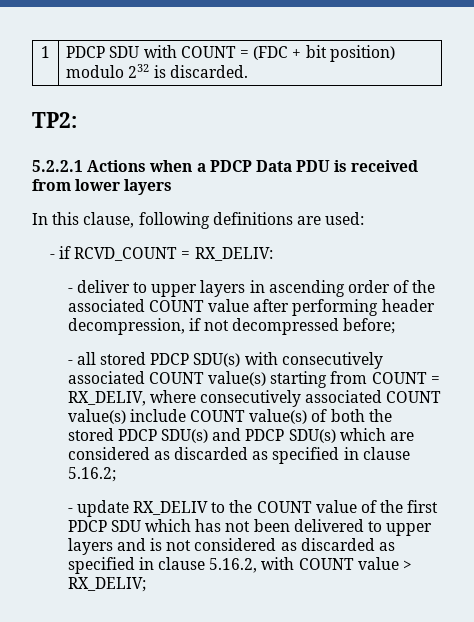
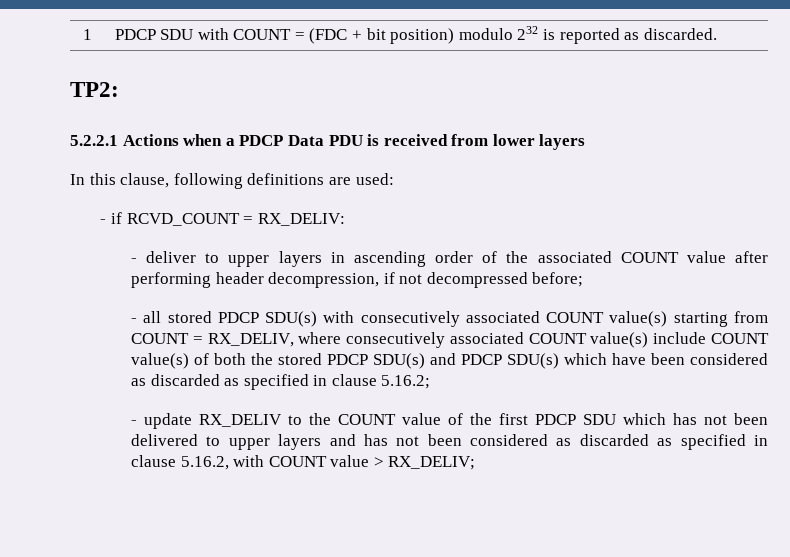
(166, 71) none -> [559,28,640,44] reported as
[390,432,415,441] are -> [611,353,685,365] have been
[150,538,192,551] is not -> [363,434,462,446] has not been

